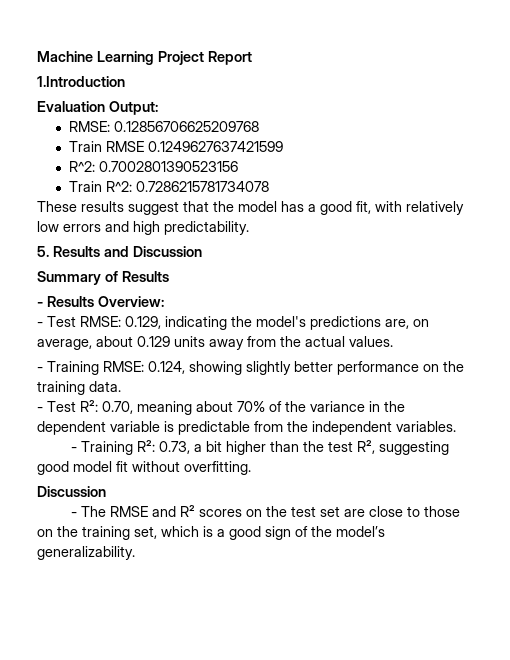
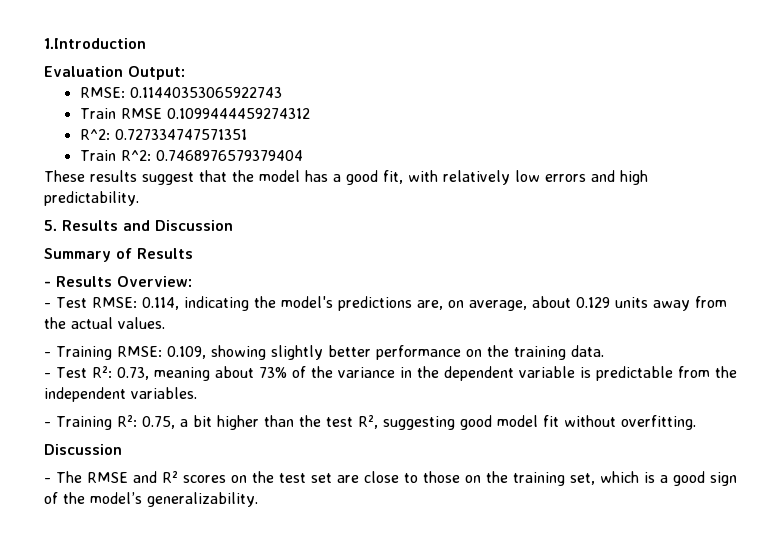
[37,51,252,65] Machine Learning Project Report // -> (44, 43) none
[114,121,260,132] 0.12856706625209768 -> [129,87,282,98] 0.11440353065922743
[148,141,284,152] [69,161,239,172] 0.1249627637421599 // R^2: 0.7002801390523156 -> [166,108,310,119] [79,129,247,140] 0.1099444459274312 // R^2: 0.727334747571351
[136,181,270,192] 0.7286215781734078 -> [155,150,303,161] 0.7468976579379404
[125,316,161,329] 0.129, -> [141,297,179,310] 0.114,
[148,361,185,374] 0.124, -> [166,346,206,359] 0.109,
[102,401,133,414] 0.70, -> [116,367,149,380] 0.73,
[237,401,265,412] 70% -> [258,367,287,378] 73%
[158,441,190,454] 0.73, -> [141,416,175,429] 0.75,

